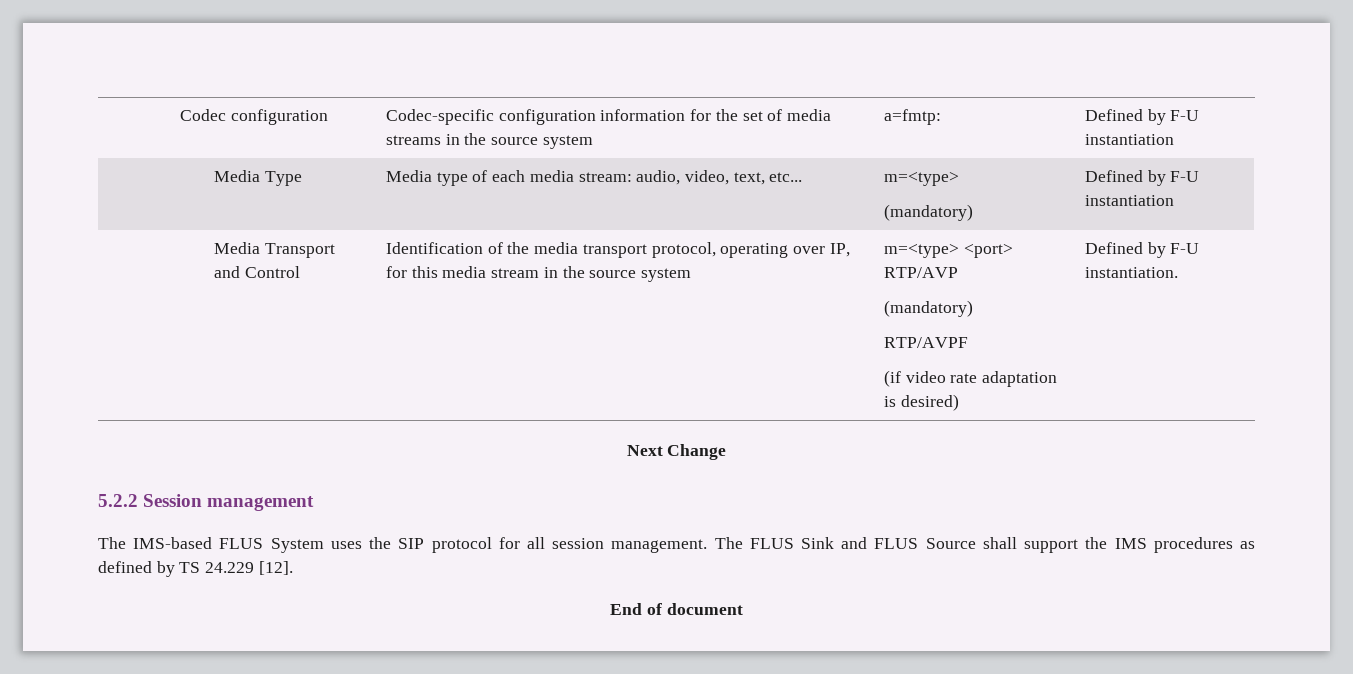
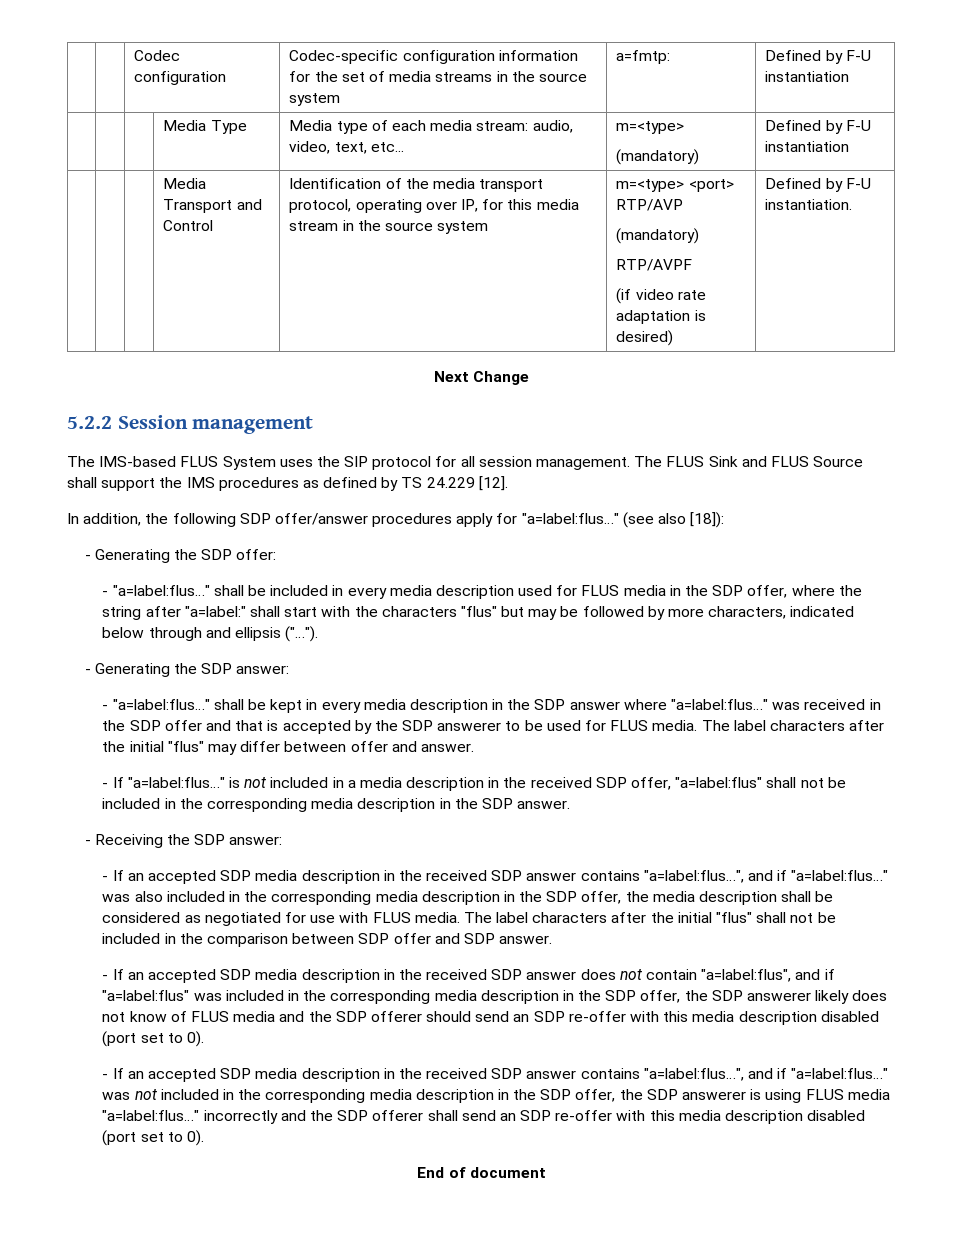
(293, 568) none -> [67,512,725,528] [84,549,277,563] [102,585,862,599] [102,606,855,620] [102,626,319,642] [84,663,290,677] [102,699,881,713] [102,720,885,734] [102,741,474,755] [102,777,846,791] [102,798,571,812] [84,834,283,848] [102,870,889,884] [102,891,834,905] [102,912,836,926] [102,933,553,947] [102,969,835,983] [102,990,888,1004] [102,1011,879,1025] [102,1031,204,1047] [102,1068,889,1082] [102,1089,890,1103] [102,1110,866,1124] [102,1130,204,1146] // In addition, the following SDP offer/answer procedures apply for "a=label:flus…" (see also [18]): // - Generating the SDP offer: // - "a=label:flus…" shall be included in every media description used for FLUS media in the SDP offer, where the string after "a=label:" shall start with the characters "flus" but may be followed by more characters, indicated below through and ellipsis ("…"). // - Generating the SDP answer: // - "a=label:flus…" shall be kept in every media description in the SDP answer where "a=label:flus…" was received in the SDP offer and that is accepted by the SDP answerer to be used for FLUS media. The label characters after the initial "flus" may differ between offer and answer. // - If "a=label:flus…" is not included in a media description in the received SDP offer, "a=label:flus" shall not be included in the corresponding media description in the SDP answer. // - Receiving the SDP answer: // - If an accepted SDP media description in the received SDP answer contains "a=label:flus…", and if "a=label:flus…" was also included in the corresponding media description in the SDP offer, the media description shall be considered as negotiated for use with FLUS media. The label characters after the initial "flus" shall not be included in the comparison between SDP offer and SDP answer. // - If an accepted SDP media description in the received SDP answer does not contain "a=label:flus", and if "a=label:flus" was included in the corresponding media description in the SDP offer, the SDP answerer likely does not know of FLUS media and the SDP offerer should send an SDP re-offer with this media description disabled (port set to 0). // - If an accepted SDP media description in the received SDP answer contains "a=label:flus…", and if "a=label:flus…" was not included in the corresponding media description in the SDP offer, the SDP answerer is using FLUS media "a=label:flus…" incorrectly and the SDP offerer shall send an SDP re-offer with this media description disabled (port set to 0).

